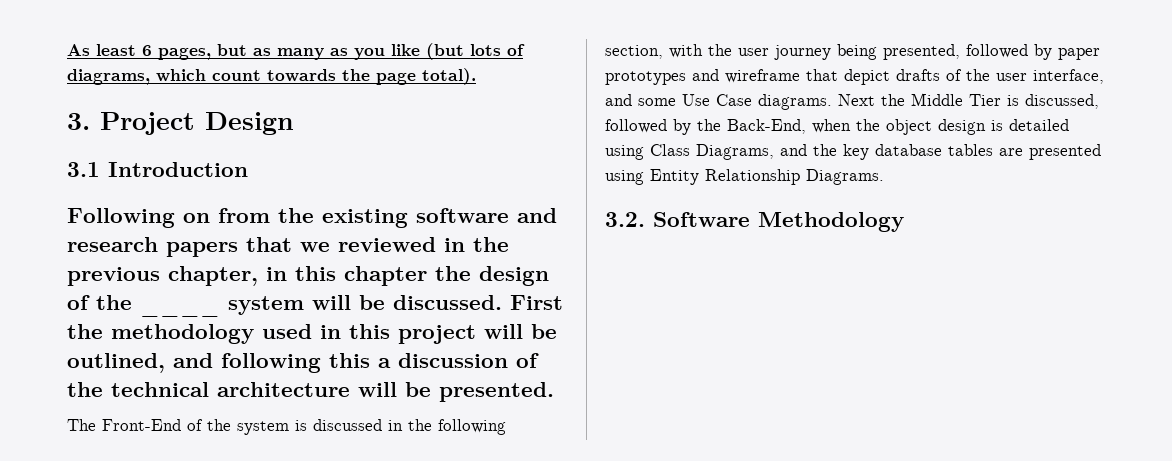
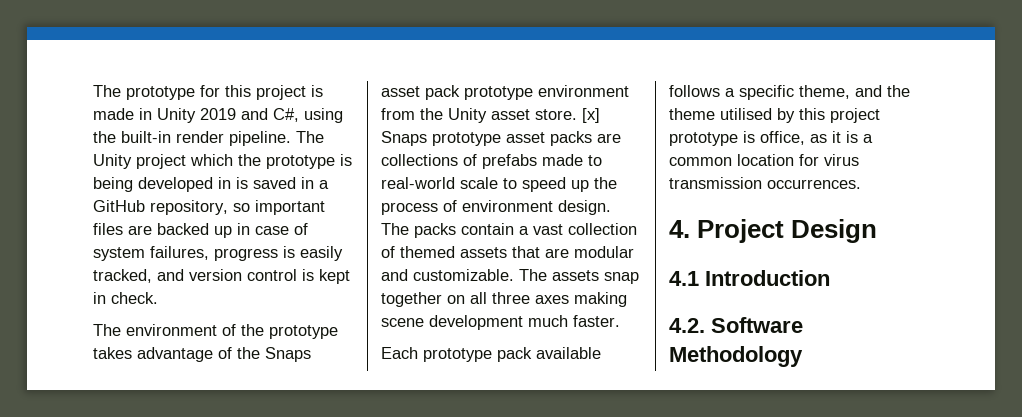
[67,43,525,60] [67,68,476,85] [67,113,90,130] As least 6 pages, but as many as you like (but lots of diagrams, which count towards the page total). // 3. -> [93,85,323,100] [93,108,343,123] [93,131,324,146] [93,154,352,169] [93,177,329,192] [93,200,325,215] [93,223,308,238] [93,246,343,261] [93,269,350,284] [93,292,158,304] [93,324,338,339] [93,347,311,362] [381,85,629,100] [381,108,600,123] [381,131,621,146] [381,154,602,169] [381,177,617,192] [381,200,611,215] [381,223,637,238] [381,246,634,258] [381,269,639,284] [381,292,627,307] [381,315,620,330] [381,347,601,362] [669,85,910,100] [669,108,880,123] [669,131,873,146] [669,154,859,166] [669,177,861,189] [669,220,690,238] The prototype for this project is made in Unity 2019 and C#, using the built-in render pipeline. The Unity project which the prototype is being developed in is saved in a GitHub repository, so important files are backed up in case of system failures, progress is easily tracked, and version control is kept in check. // The environment of the prototype takes advantage of the Snaps asset pack prototype environment from the Unity asset store. [x] Snaps prototype asset packs are collections of prefabs made to real-world scale to speed up the process of environment design. The packs contain a vast collection of themed assets that are modular and customizable. The assets snap together on all three axes making scene development much faster. // Each prototype pack available follows a specific theme, and the theme utilised by this project prototype is office, as it is a common location for virus transmission occurrences. // 4.
[67,162,100,177] 3.1 -> [669,271,699,286] 4.1
[67,208,557,228] [67,237,509,257] [67,266,549,286] [67,295,132,310] [140,295,563,317] [67,324,557,344] [67,353,539,373] [67,382,554,402] [67,419,506,435] [605,44,1100,60] [605,69,1104,85] [605,93,1099,110] [605,119,1069,135] [605,144,1101,160] [605,169,884,185] [605,212,645,227] Following on from the existing software and research papers that we reviewed in the previous chapter, in this chapter the design of the ____ system will be discussed. First the methodology used in this project will be outlined, and following this a discussion of the technical architecture will be presented. // The Front-End of the system is discussed in the following section, with the user journey being presented, followed by paper prototypes and wireframe that depict drafts of the user interface, and some Use Case diagrams. Next the Middle Tier is discussed, followed by the Back-End, when the object design is detailed using Class Diagrams, and the key database tables are presented using Entity Relationship Diagrams. // 3.2. -> [669,318,705,333] 4.2.

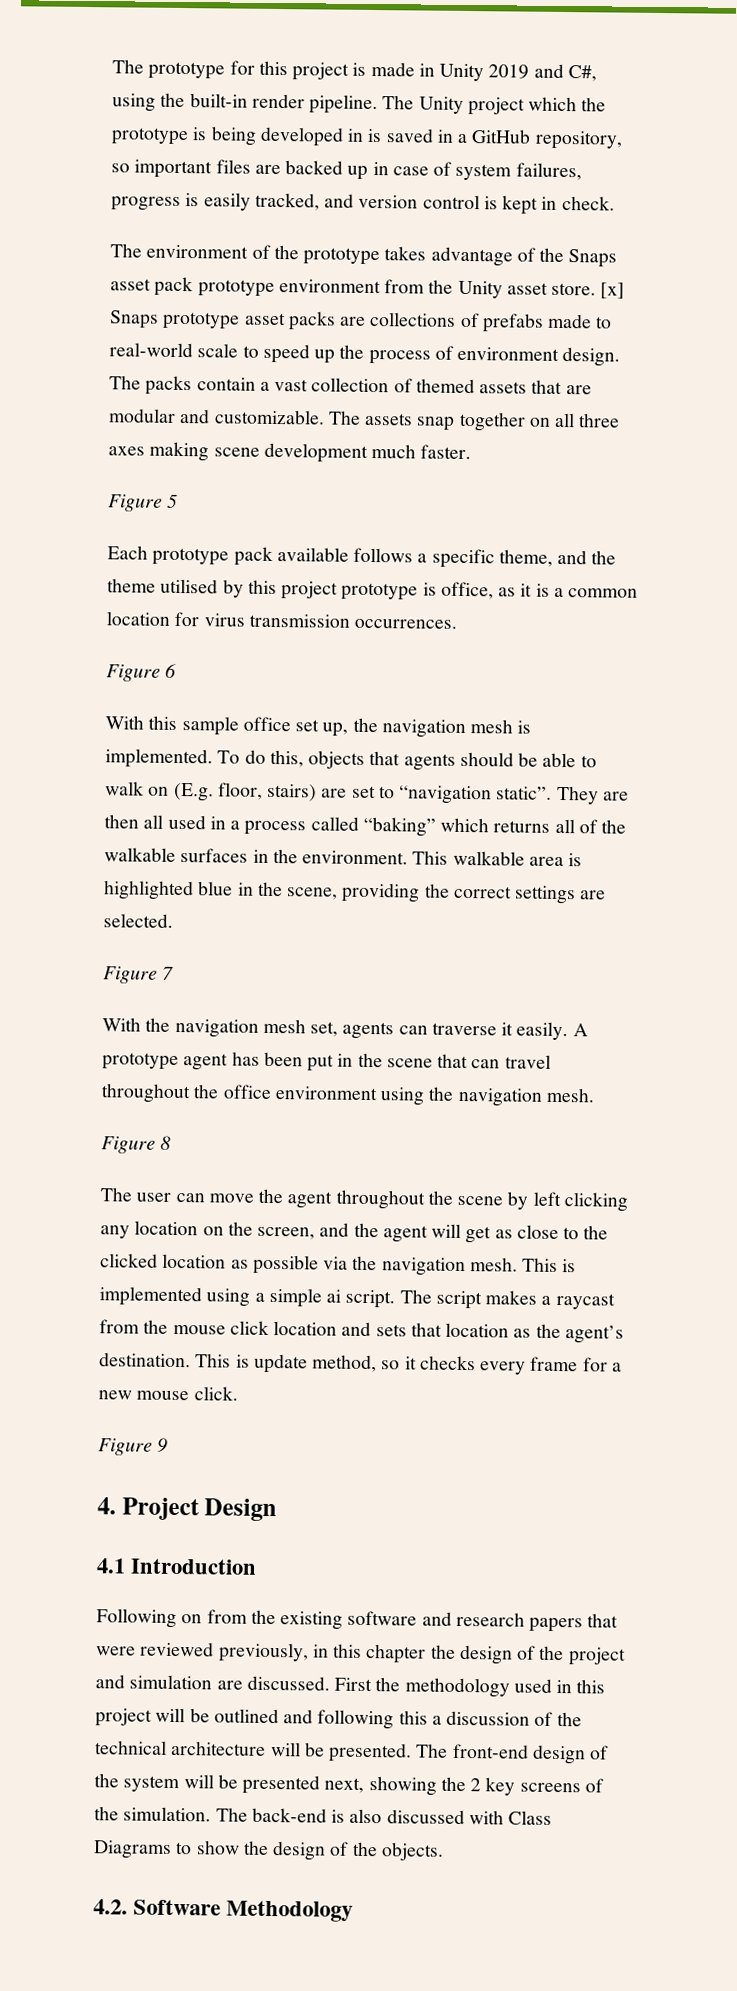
(620, 321) none -> [108,494,179,512] // Figure 5
(861, 184) none -> [106,663,178,682] [105,715,532,739] [105,748,597,771] [105,781,629,805] [104,814,627,837] [104,847,583,867] [103,880,607,905] [103,913,173,928] [103,966,175,984] [102,1017,588,1041] [102,1051,551,1072] [101,1083,595,1107] [101,1135,172,1154] [100,1187,628,1212] [100,1220,609,1244] [100,1253,577,1277] [99,1286,615,1310] [99,1319,624,1344] [99,1352,622,1375] [98,1386,238,1401] [98,1437,169,1456] // Figure 6 // With this sample office set up, the navigation mesh is implemented. To do this, objects that agents should be able to walk on (E.g. floor, stairs) are set to “navigation static”. They are then all used in a process called “baking” which returns all of the walkable surfaces in the environment. This walkable area is highlighted blue in the scene, providing the correct settings are selected. // Figure 7 // With the navigation mesh set, agents can traverse it easily. A prototype agent has been put in the scene that can travel throughout the office environment using the navigation mesh. // Figure 8 // The user can move the agent throughout the scene by left clicking any location on the screen, and the agent will get as close to the clicked location as possible via the navigation mesh. This is implemented using a simple ai script. The script makes a raycast from the mouse click location and sets that location as the agent’s destination. This is update method, so it checks every frame for a new mouse click. // Figure 9
(830, 278) none -> [96,1608,619,1633] [96,1641,626,1666] [95,1674,606,1698] [95,1707,582,1730] [95,1740,610,1765] [94,1773,604,1796] [94,1806,553,1825] [93,1840,444,1861] // Following on from the existing software and research papers that were reviewed previously, in this chapter the design of the project and simulation are discussed. First the methodology used in this project will be outlined and following this a discussion of the technical architecture will be presented. The front-end design of the system will be presented next, showing the 2 key screens of the simulation. The back-end is also discussed with Class Diagrams to show the design of the objects.

